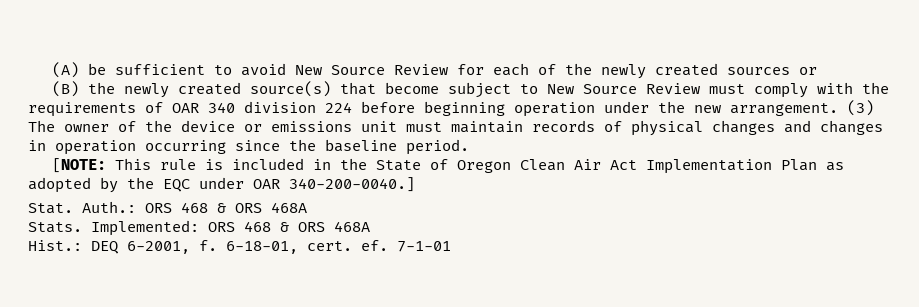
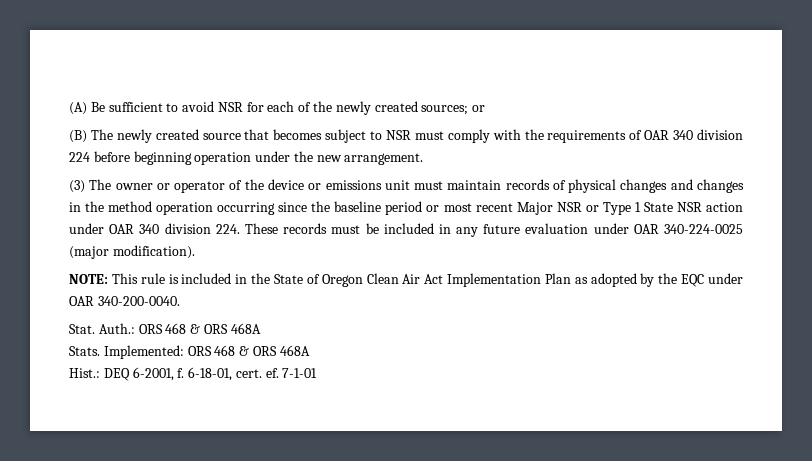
[87,63,106,75] be -> [90,102,105,112] Be
[294,64,448,75] New Source Review -> [217,102,243,112] NSR
[726,67,790,75] sources -> [421,105,469,115] sources;
[87,81,700,98] the newly created source(s) that become subject to New Source Review -> [90,129,412,143] The newly created source that becomes subject to NSR
(838, 109) none -> (424, 159) //
(109, 128) none -> [156,181,226,193] or operator
(46, 145) none -> [85,201,153,212] the method
[406,139,469,155] [51,158,106,173] period. // [NOTE: -> [385,201,743,215] [69,223,743,237] [69,245,195,259] [69,274,108,284] period or most recent Major NSR or Type 1 State NSR action under OAR 340 division 224. These records must be included in any future evaluation under OAR 340-224-0025 (major modification). // NOTE:
[289,177,415,192] 340-200-0040.] -> [97,296,180,306] 340-200-0040.

